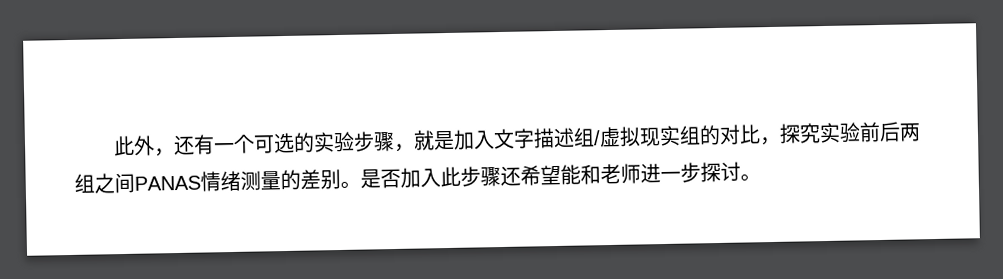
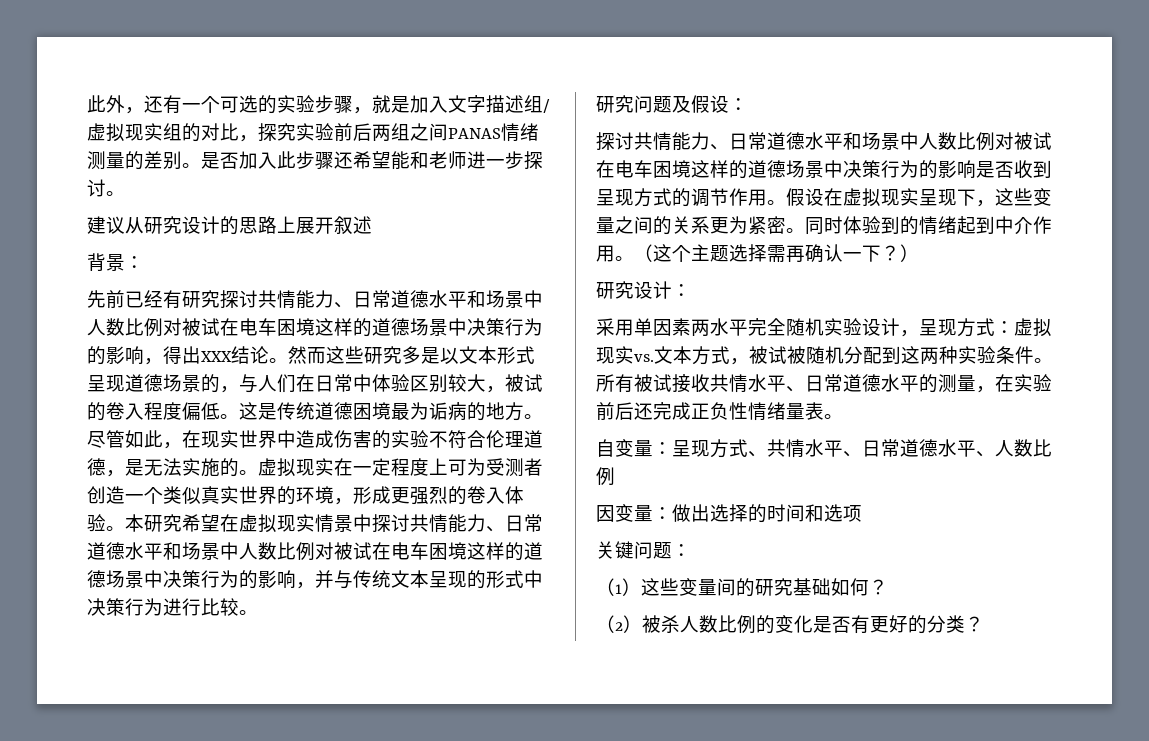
(761, 177) none -> [87,216,372,235] [87,253,144,271] [87,290,543,309] [87,318,543,337] [87,346,535,365] [87,374,543,393] [87,402,543,421] [87,430,543,449] [87,458,543,477] [87,486,524,505] [87,514,543,533] [87,542,543,561] [87,570,543,589] [87,598,258,616] [596,95,748,113] [596,132,1052,151] [596,160,1052,179] [596,188,1052,207] [596,216,1052,235] [596,244,919,263] [596,281,691,299] [596,318,1052,337] [596,346,1053,365] [596,374,1052,393] [596,402,843,421] [596,439,1052,458] [596,467,615,486] [596,504,862,523] [596,541,691,559] [596,578,888,597] [596,615,984,634] // 建议从研究设计的思路上展开叙述 // 背景： // 先前已经有研究探讨共情能力、日常道德水平和场景中人数比例对被试在电车困境这样的道德场景中决策行为的影响，得出XXX结论。然而这些研究多是以文本形式呈现道德场景的，与人们在日常中体验区别较大，被试的卷入程度偏低。这是传统道德困境最为诟病的地方。尽管如此，在现实世界中造成伤害的实验不符合伦理道德，是无法实施的。虚拟现实在一定程度上可为受测者创造一个类似真实世界的环境，形成更强烈的卷入体验。本研究希望在虚拟现实情景中探讨共情能力、日常道德水平和场景中人数比例对被试在电车困境这样的道德场景中决策行为的影响，并与传统文本呈现的形式中决策行为进行比较。 // 研究问题及假设： // 探讨共情能力、日常道德水平和场景中人数比例对被试在电车困境这样的道德场景中决策行为的影响是否收到呈现方式的调节作用。假设在虚拟现实呈现下，这些变量之间的关系更为紧密。同时体验到的情绪起到中介作用。（这个主题选择需再确认一下？） // 研究设计： // 采用单因素两水平完全随机实验设计，呈现方式：虚拟现实vs.文本方式，被试被随机分配到这两种实验条件。所有被试接收共情水平、日常道德水平的测量，在实验前后还完成正负性情绪量表。 // 自变量：呈现方式、共情水平、日常道德水平、人数比例 // 因变量：做出选择的时间和选项 // 关键问题： // （1）这些变量间的研究基础如何？ // （2）被杀人数比例的变化是否有更好的分类？

